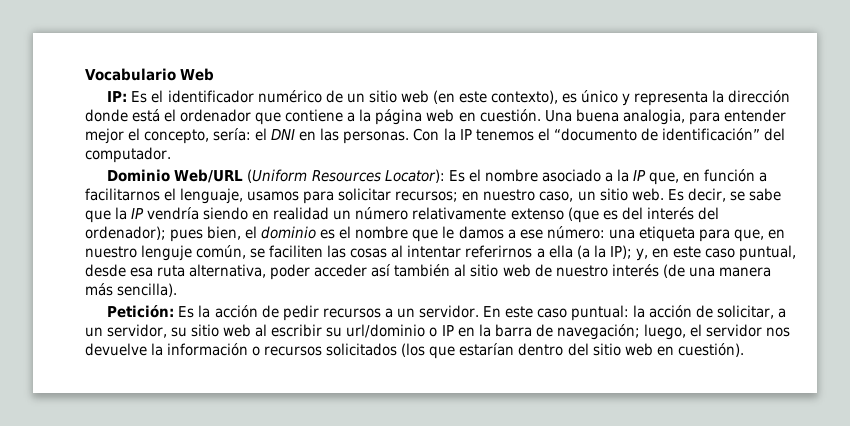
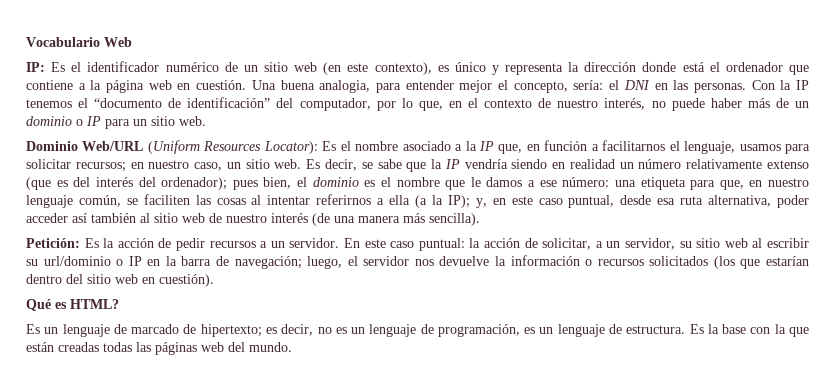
[85,147,171,163] computador. -> [299,98,809,111] [26,116,206,129] computador, por lo que, en el contexto de nuestro interés, no puede haber más de un dominio o IP para un sitio web.
[141,245,193,261] lenguje -> [26,195,73,208] lenguaje
(744, 350) none -> [26,299,119,311] [26,324,809,337] [26,342,292,355] // Qué es HTML? // Es un lenguaje de marcado de hipertexto; es decir, no es un lenguaje de programación, es un lenguaje de estructura. Es la base con la que están creadas todas las páginas web del mundo.

